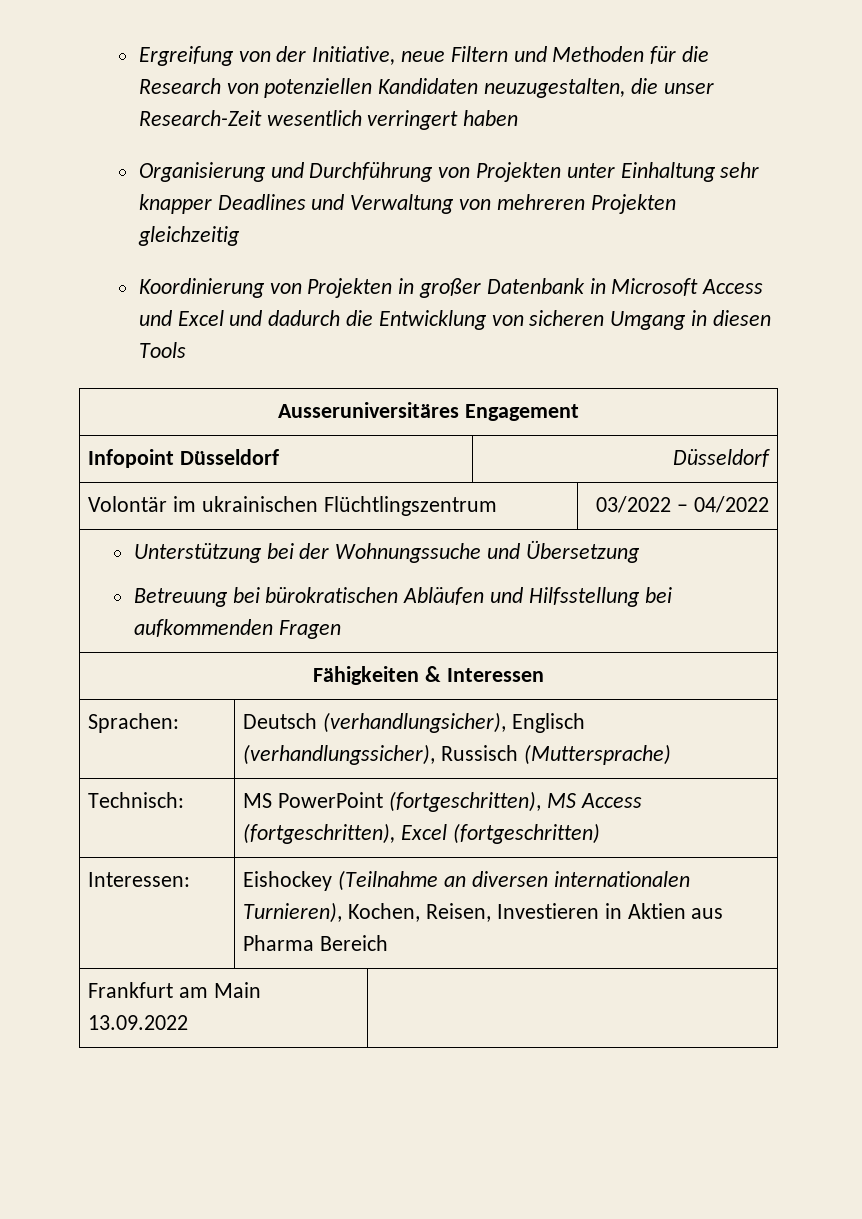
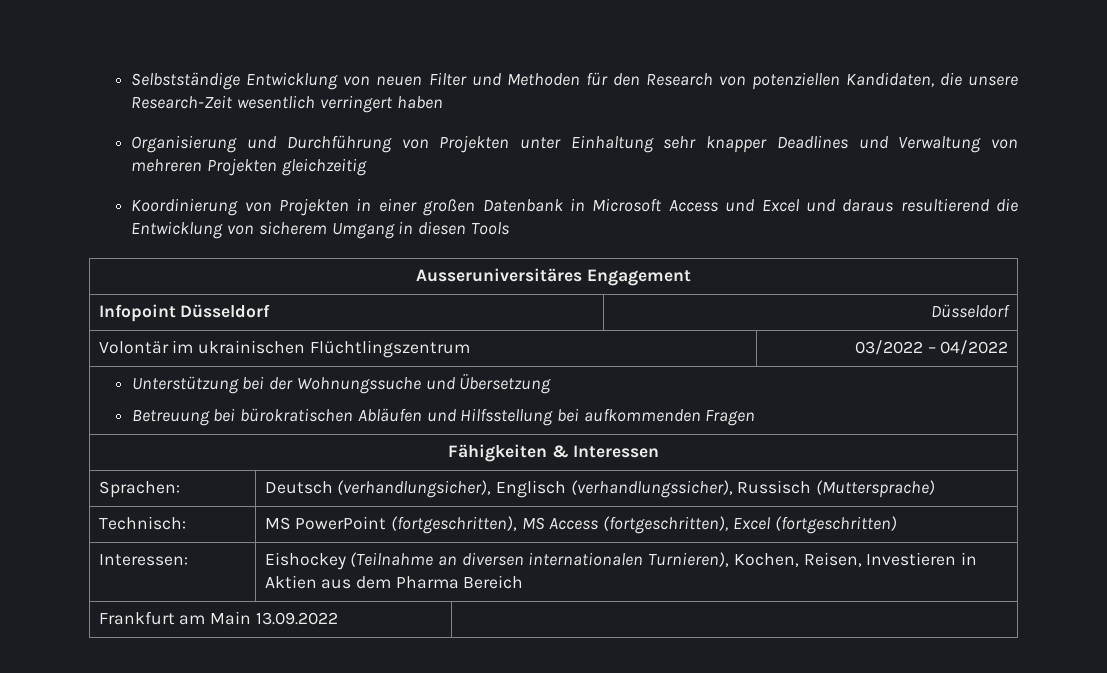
[138,46,508,66] Ergreifung von der Initiative, neue Filtern -> [131,72,467,90] Selbstständige Entwicklung von neuen Filter
[682,46,710,62] die -> [612,73,640,86] den
[378,78,714,98] Kandidaten neuzugestalten, die unser -> [845,72,1019,87] Kandidaten, die unsere
[419,278,482,298] großer -> [378,198,476,216] einer großen
[268,310,341,326] dadurch -> [842,198,989,212] daraus resultierend
[529,310,605,326] sicheren -> [258,221,327,235] sicherem
(724, 913) none -> [355,576,391,589] dem

